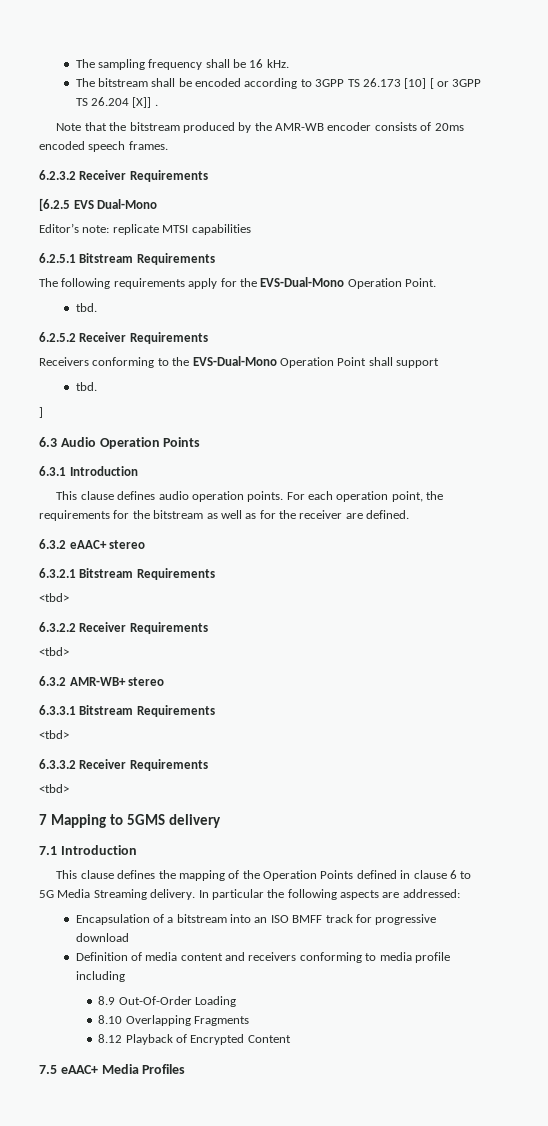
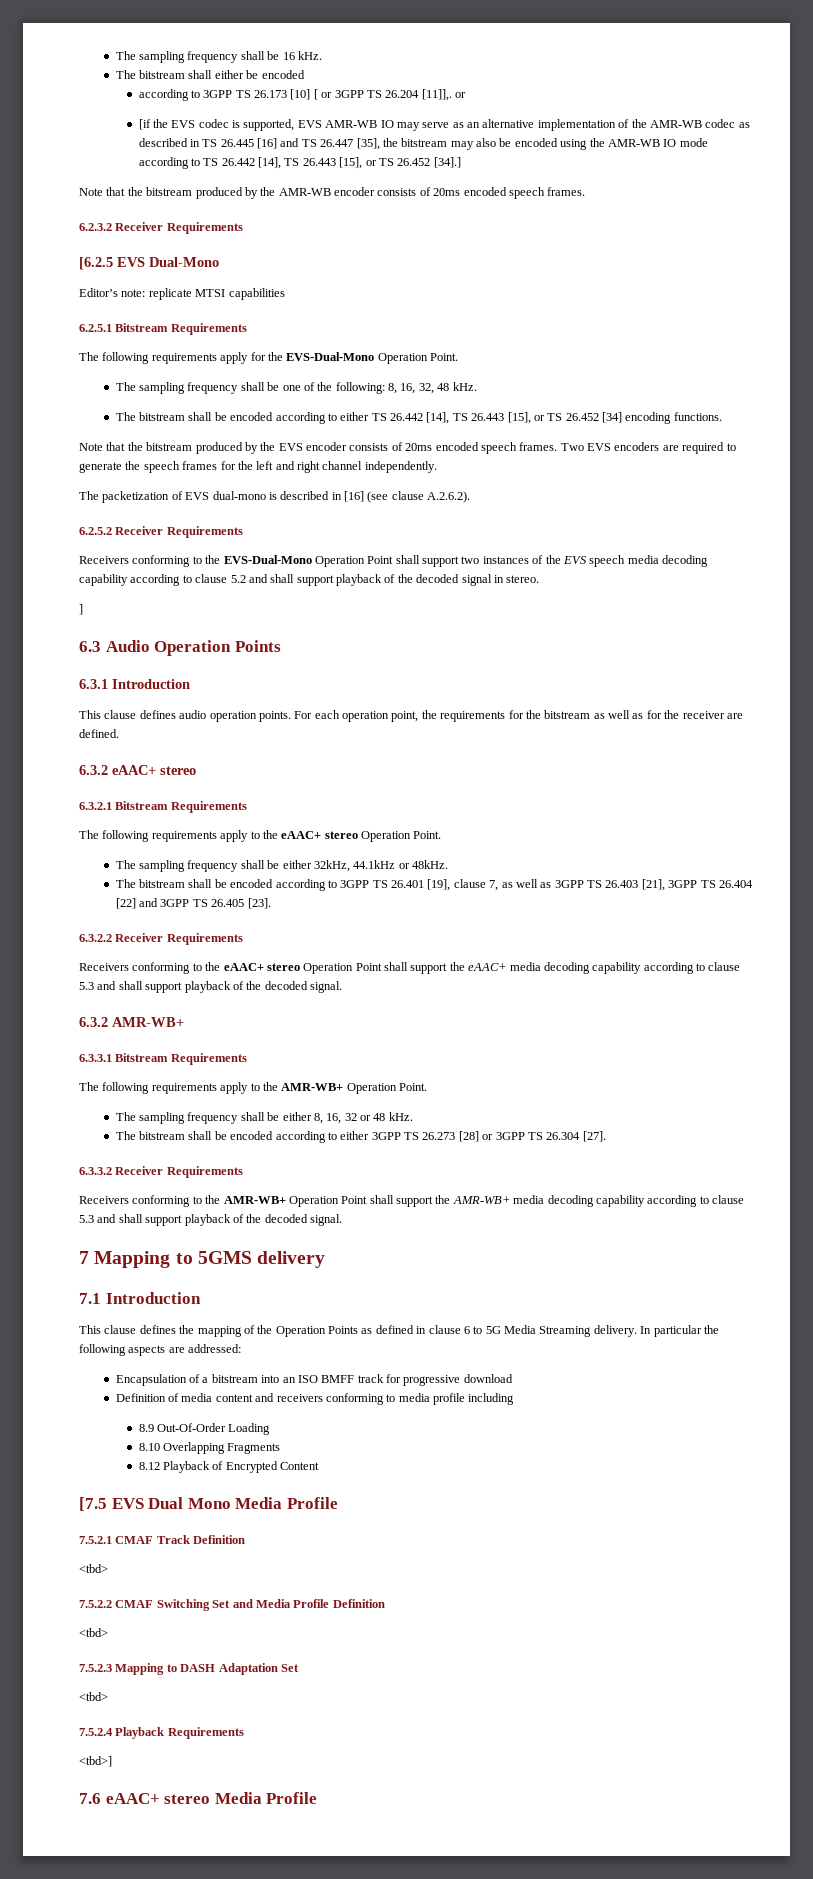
[178,78,242,87] be encoded -> [214,70,305,79] either be encoded //
[132,97,158,108] [X]] . -> [421,89,467,101] [138,119,750,131] [138,138,708,150] [138,157,461,169] [11]],. or // [if the EVS codec is supported, EVS AMR-WB IO may serve as an alternative implementation of the AMR-WB codec as described in TS 26.445 [16] and TS 26.447 [35], the bitstream may also be encoded using the AMR-WB IO mode according to TS 26.442 [14], TS 26.443 [15], or TS 26.452 [34].]
[75,303,97,312] tbd. -> [115,382,477,394] [115,412,722,424] [79,442,736,454] [79,461,437,473] [79,491,471,503] The sampling frequency shall be one of the following: 8, 16, 32, 48 kHz. // The bitstream shall be encoded according to either TS 26.442 [14], TS 26.443 [15], or TS 26.452 [34] encoding functions. // Note that the bitstream produced by the EVS encoder consists of 20ms encoded speech frames. Two EVS encoders are required to generate the speech frames for the left and right channel independently. // The packetization of EVS dual-mono is described in [16] (see clause A.2.6.2).
[75,382,97,391] // tbd. -> [461,555,708,567] [79,574,540,586] two instances of the EVS speech media decoding capability according to clause 5.2 and shall support playback of the decoded signal in stereo.
[39,593,69,602] [39,622,208,634] [39,647,69,656] <tbd> // 6.3.2.2 Receiver Requirements // <tbd> -> [79,830,442,842] [115,860,449,872] [115,879,753,891] [115,898,271,909] [79,933,243,945] [79,962,741,974] [79,981,342,993] The following requirements apply to the eAAC+ stereo Operation Point. // The sampling frequency shall be either 32kHz, 44.1kHz or 48kHz. // The bitstream shall be encoded according to 3GPP TS 26.401 [19], clause 7, as well as 3GPP TS 26.403 [21], 3GPP TS 26.404 [22] and 3GPP TS 26.405 [23]. // 6.3.2.2 Receiver Requirements // Receivers conforming to the eAAC+ stereo Operation Point shall support the eAAC+ media decoding capability according to clause 5.3 and shall support playback of the decoded signal.
[128,677,165,686] stereo -> (184, 1022) none
[39,730,69,739] [39,759,208,771] [39,784,69,793] <tbd> // 6.3.3.2 Receiver Requirements // <tbd> -> [79,1082,427,1094] [115,1112,413,1124] [115,1131,606,1143] [79,1166,243,1178] [79,1195,744,1207] [79,1214,342,1226] The following requirements apply to the AMR-WB+ Operation Point. // The sampling frequency shall be either 8, 16, 32 or 48 kHz. // The bitstream shall be encoded according to either 3GPP TS 26.273 [28] or 3GPP TS 26.304 [27]. // 6.3.3.2 Receiver Requirements // Receivers conforming to the AMR-WB+ Operation Point shall support the AMR-WB+ media decoding capability according to clause 5.3 and shall support playback of the decoded signal.
(354, 874) none -> [361,1328,373,1334] as
[39,1064,186,1074] 7.5 eAAC+ Media Profiles -> [79,1497,338,1511] [79,1535,246,1544] [79,1564,108,1573] [79,1599,385,1611] [79,1628,108,1637] [79,1663,299,1675] [79,1692,108,1701] [79,1727,244,1739] [79,1756,112,1767] [79,1792,318,1804] [7.5 EVS Dual Mono Media Profile // 7.5.2.1 CMAF Track Definition // <tbd> // 7.5.2.2 CMAF Switching Set and Media Profile Definition // <tbd> // 7.5.2.3 Mapping to DASH Adaptation Set // <tbd> // 7.5.2.4 Playback Requirements // <tbd>] // 7.6 eAAC+ stereo Media Profile

